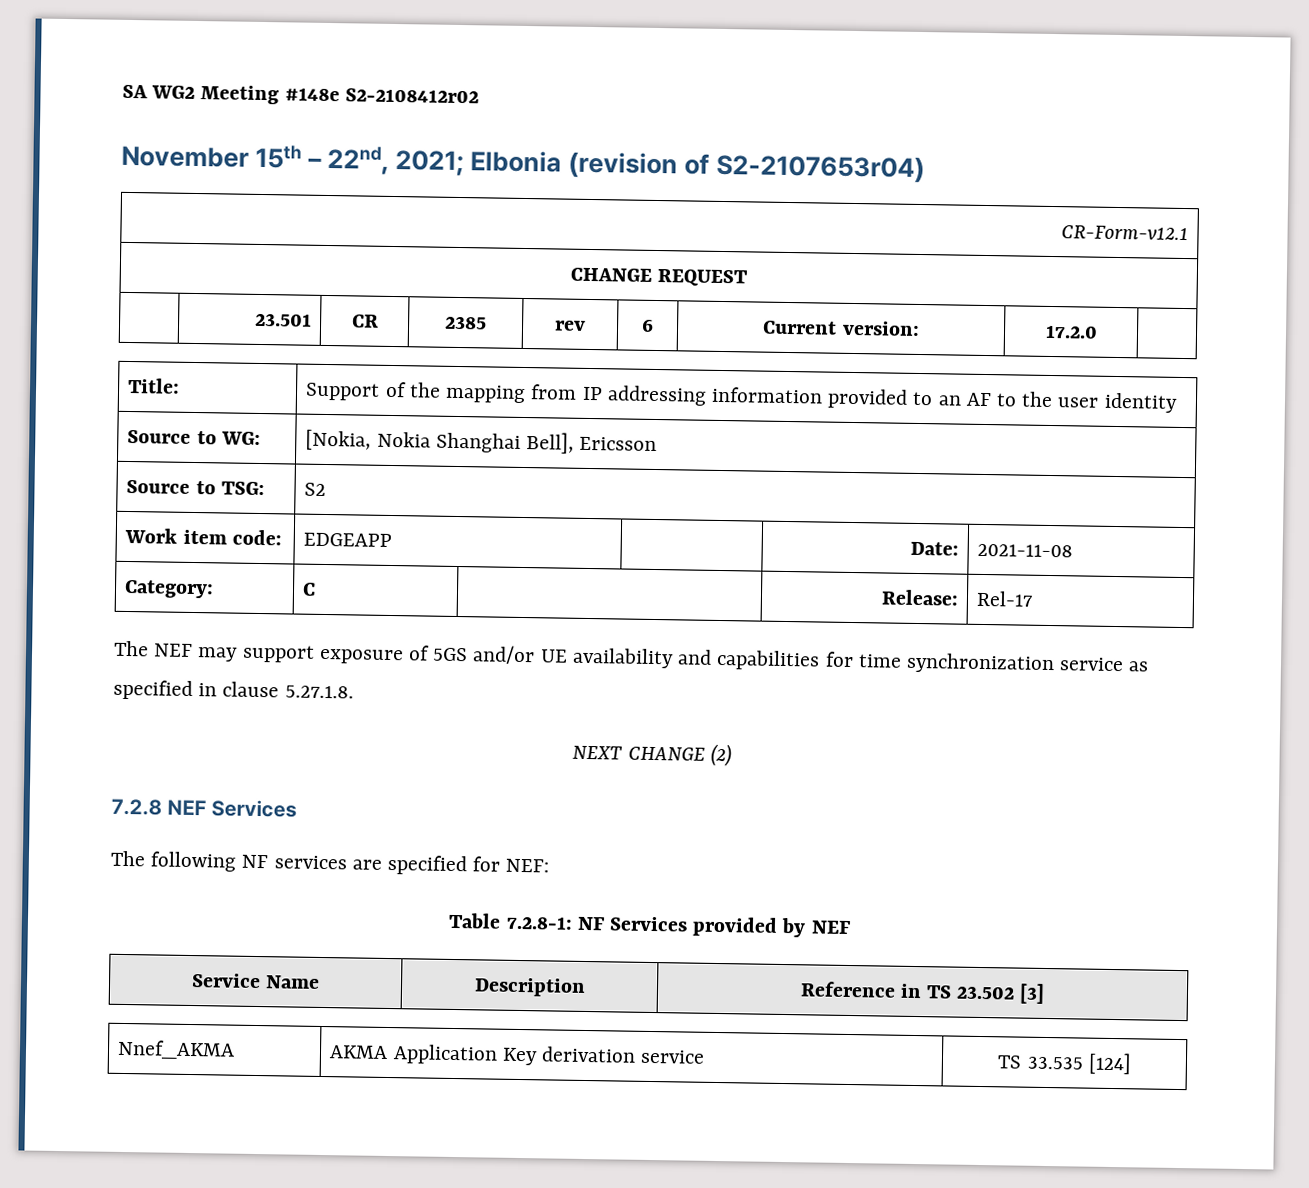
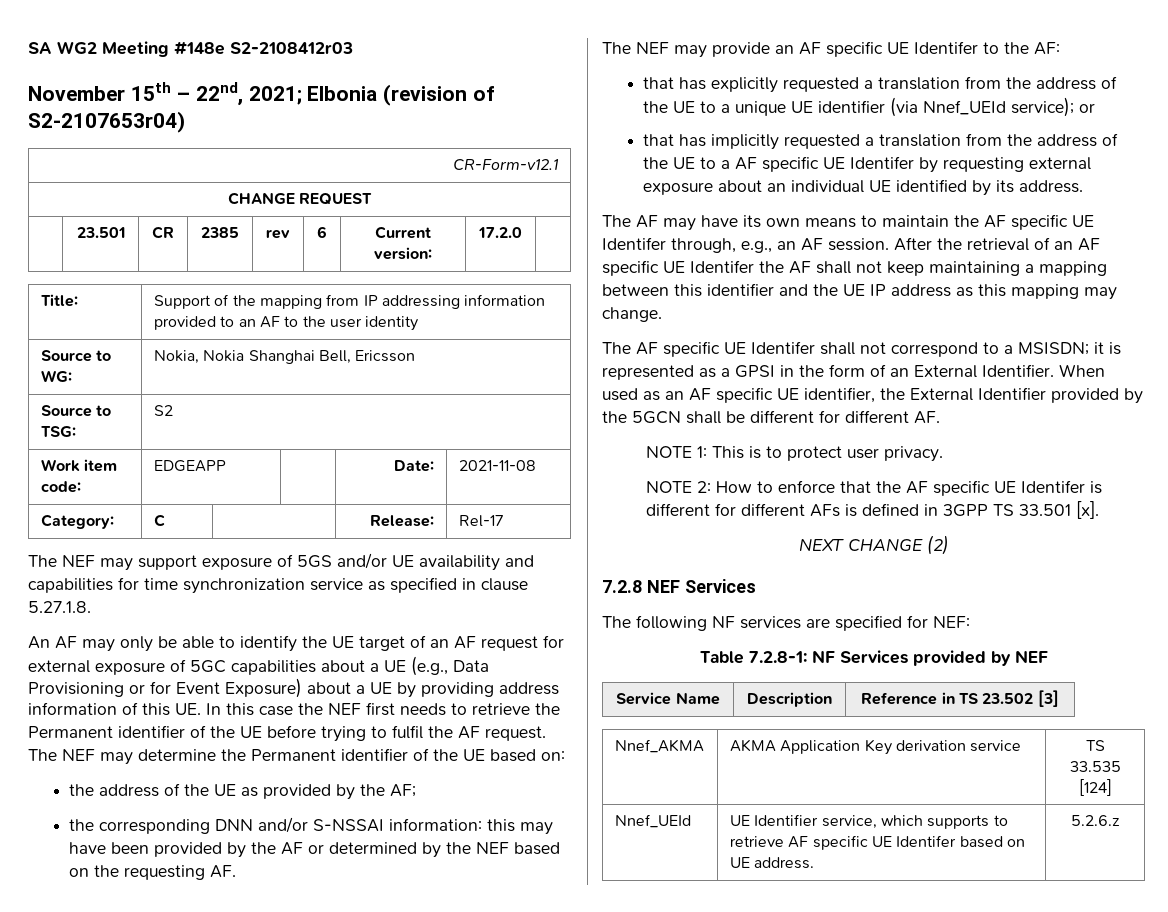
[344,88,479,104] S2-2108412r02 -> [230,42,353,54] S2-2108412r03
[305,429,372,451] [Nokia, -> [153,350,199,364] Nokia,
[526,432,575,454] Bell], -> [318,350,351,364] Bell,
(354, 692) none -> [28,635,564,652] [28,656,489,676] [28,678,559,698] [28,702,560,716] [28,725,546,742] [28,748,565,765] [69,783,417,800] [69,817,554,835] [69,842,561,858] [69,865,237,880] [602,41,1060,58] [643,76,1118,93] [643,97,1096,117] [643,133,1119,150] [643,156,1092,173] [643,179,1084,196] [602,214,1094,231] [602,237,1100,253] [602,260,1107,276] [602,283,1117,300] [602,307,662,322] [602,341,1121,357] [602,364,1105,380] [602,387,1143,404] [602,410,940,424] [646,446,944,462] [646,480,1103,496] [646,501,1100,519] // An AF may only be able to identify the UE target of an AF request for external exposure of 5GC capabilities about a UE (e.g., Data Provisioning or for Event Exposure) about a UE by providing address information of this UE. In this case the NEF first needs to retrieve the Permanent identifier of the UE before trying to fulfil the AF request. The NEF may determine the Permanent identifier of the UE based on: // the address of the UE as provided by the AF; // the corresponding DNN and/or S-NSSAI information: this may have been provided by the AF or determined by the NEF based on the requesting AF. // The NEF may provide an AF specific UE Identifer to the AF: // that has explicitly requested a translation from the address of the UE to a unique UE identifier (via Nnef_UEId service); or // that has implicitly requested a translation from the address of the UE to a AF specific UE Identifer by requesting external exposure about an individual UE identified by its address. // The AF may have its own means to maintain the AF specific UE Identifer through, e.g., an AF session. After the retrieval of an AF specific UE Identifer the AF shall not keep maintaining a mapping between this identifier and the UE IP address as this mapping may change. // The AF specific UE Identifer shall not correspond to a MSISDN; it is represented as a GPSI in the form of an External Identifier. When used as an AF specific UE identifier, the External Identifier provided by the 5GCN shall be different for different AF. // NOTE 1: This is to protect user privacy. // NOTE 2: How to enforce that the AF specific UE Identifer is different for different AFs is defined in 3GPP TS 33.501 [x].
(1132, 1063) none -> [614,814,691,828] [729,814,1008,829] [729,835,1025,850] [729,857,815,869] [1071,815,1120,826] // Nnef_UEId | UE Identifier service, which supports to retrieve AF specific UE Identifer based on UE address. | 5.2.6.z

